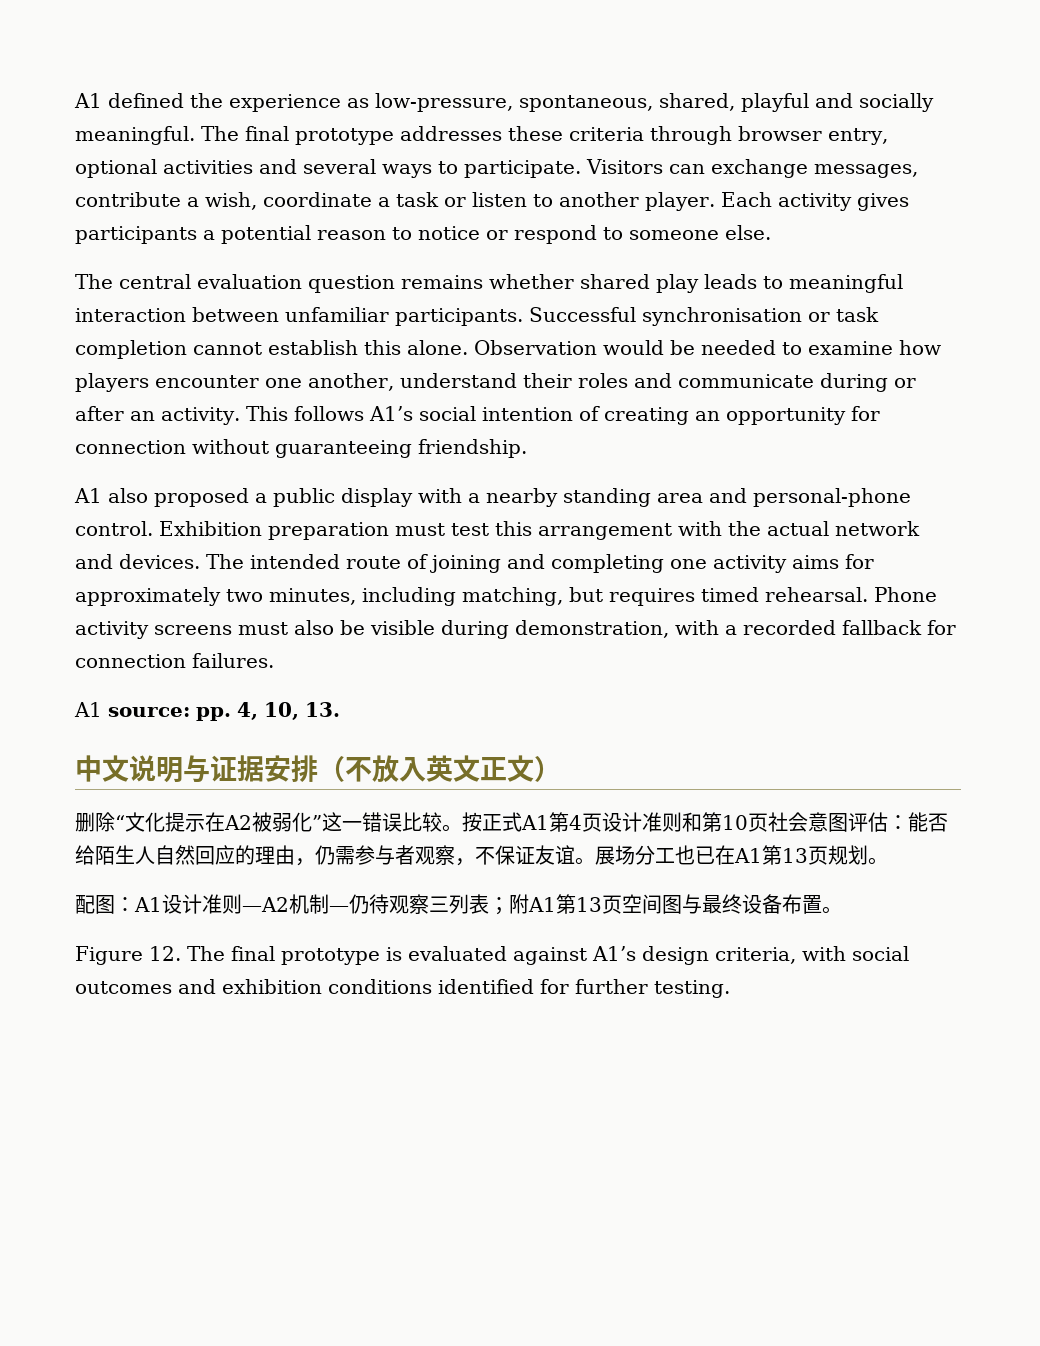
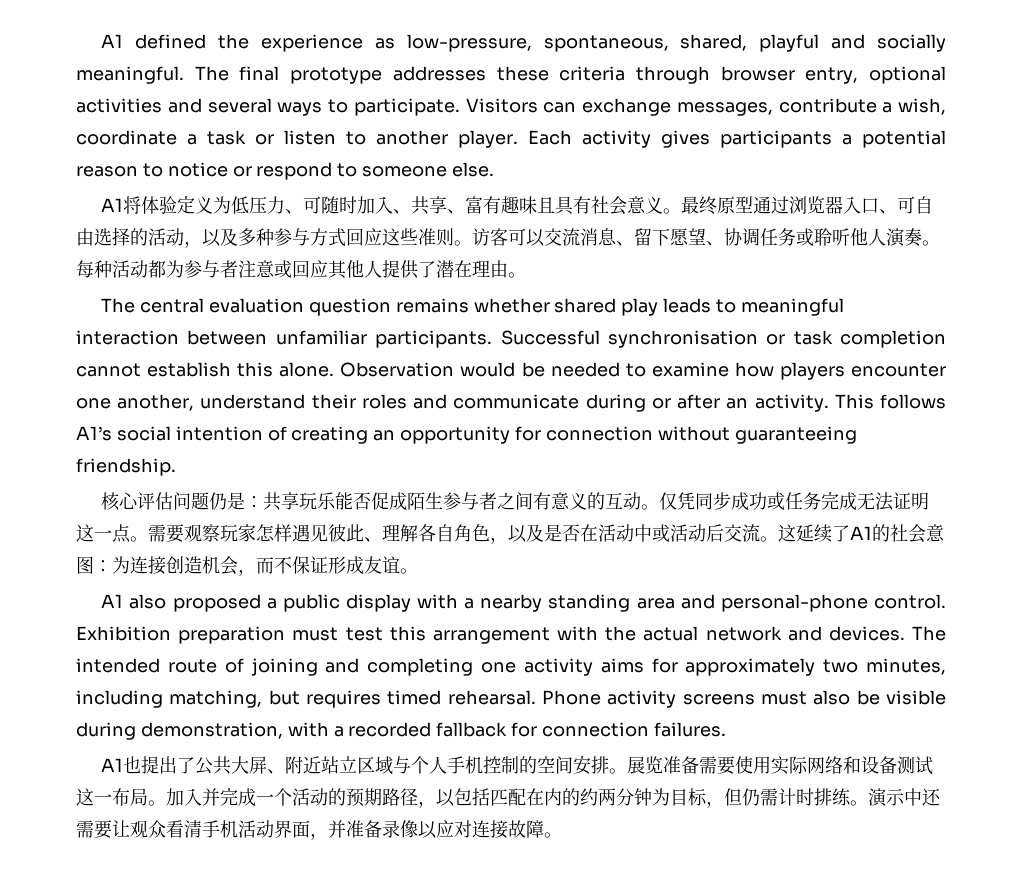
(771, 232) none -> [101,195,934,215] [76,227,940,248] [76,260,526,279] // A1将体验定义为低压力、可随时加入、共享、富有趣味且具有社会意义。最终原型通过浏览器入口、可自由选择的活动，以及多种参与方式回应这些准则。访客可以交流消息、留下愿望、协调任务或聆听他人演奏。每种活动都为参与者注意或回应其他人提供了潜在理由。
(527, 448) none -> [101,491,930,511] [76,524,945,544] [76,556,418,576] // 核心评估问题仍是：共享玩乐能否促成陌生参与者之间有意义的互动。仅凭同步成功或任务完成无法证明这一点。需要观察玩家怎样遇见彼此、理解各自角色，以及是否在活动中或活动后交流。这延续了A1的社会意图：为连接创造机会，而不保证形成友谊。
[108,702,340,721] [75,755,561,783] [75,812,948,832] [75,845,888,866] [75,894,842,915] [75,946,909,965] [75,979,730,998] source: pp. 4, 10, 13. // 中文说明与证据安排（不放入英文正文） // 删除“文化提示在A2被弱化”这一错误比较。按正式A1第4页设计准则和第10页社会意图评估：能否给陌生人自然回应的理由，仍需参与者观察，不保证友谊。展场分工也已在A1第13页规划。 // 配图：A1设计准则—A2机制—仍待观察三列表；附A1第13页空间图与最终设备布置。 // Figure 12. The final prototype is evaluated against A1’s design criteria, with social outcomes and exhibition conditions identified for further testing. -> [123,755,934,775] [76,787,941,808] [76,820,562,840] 也提出了公共大屏、附近站立区域与个人手机控制的空间安排。展览准备需要使用实际网络和设备测试这一布局。加入并完成一个活动的预期路径，以包括匹配在内的约两分钟为目标，但仍需计时排练。演示中还需要让观众看清手机活动界面，并准备录像以应对连接故障。

